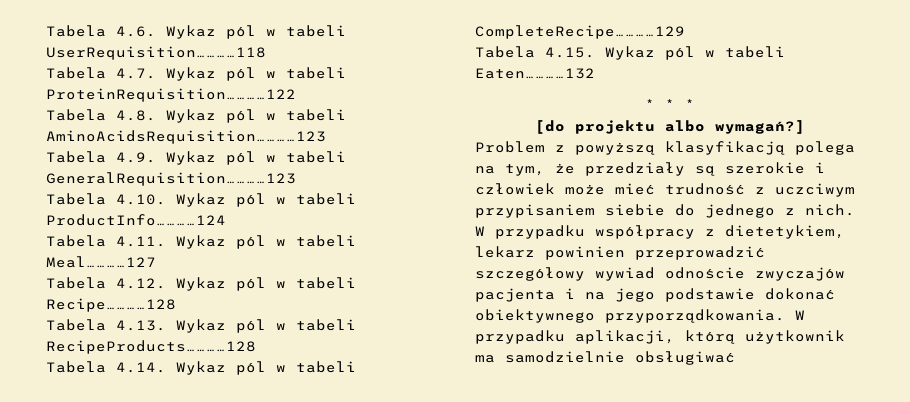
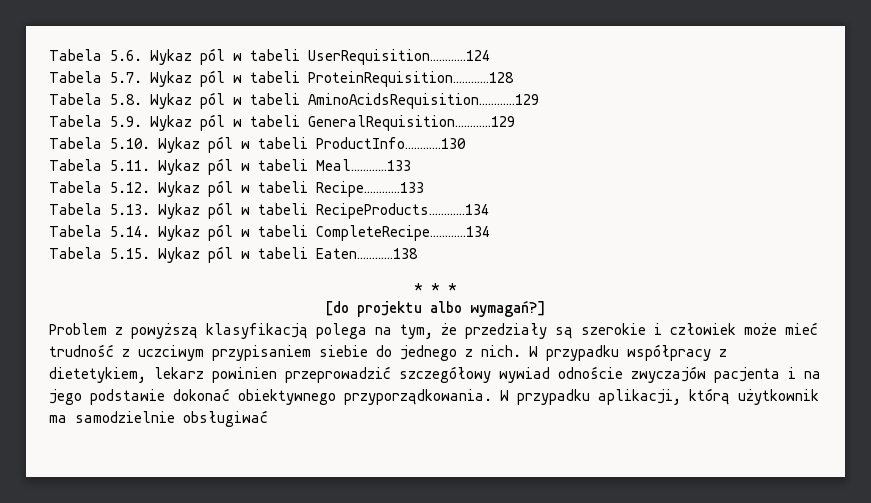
[46,25,346,39] [46,46,266,60] [46,67,346,81] [46,88,296,102] [46,109,346,123] [46,130,326,144] [46,151,346,165] [46,172,296,186] [46,193,356,207] [46,214,226,226] [46,235,356,249] [46,256,156,268] [46,277,356,291] [46,298,176,312] [46,319,356,333] [46,340,256,354] [46,361,356,375] [475,25,685,39] [475,46,785,60] [475,68,595,79] Tabela 4.6. Wykaz pól w tabeli UserRequisition…………118 // Tabela 4.7. Wykaz pól w tabeli ProteinRequisition…………122 // Tabela 4.8. Wykaz pól w tabeli AminoAcidsRequisition…………123 // Tabela 4.9. Wykaz pól w tabeli GeneralRequisition…………123 // Tabela 4.10. Wykaz pól w tabeli ProductInfo…………124 // Tabela 4.11. Wykaz pól w tabeli Meal…………127 // Tabela 4.12. Wykaz pól w tabeli Recipe…………128 // Tabela 4.13. Wykaz pól w tabeli RecipeProducts…………128 // Tabela 4.14. Wykaz pól w tabeli CompleteRecipe…………129 // Tabela 4.15. Wykaz pól w tabeli Eaten…………132 -> [49,48,490,65] [49,70,514,87] [49,92,539,109] [49,114,515,131] [49,136,466,153] [49,158,411,175] [49,180,424,197] [49,202,489,219] [49,224,490,241] [49,246,418,263] Tabela 5.6. Wykaz pól w tabeli UserRequisition…………124 // Tabela 5.7. Wykaz pól w tabeli ProteinRequisition…………128 // Tabela 5.8. Wykaz pól w tabeli AminoAcidsRequisition…………129 // Tabela 5.9. Wykaz pól w tabeli GeneralRequisition…………129 // Tabela 5.10. Wykaz pól w tabeli ProductInfo…………130 // Tabela 5.11. Wykaz pól w tabeli Meal…………133 // Tabela 5.12. Wykaz pól w tabeli Recipe…………133 // Tabela 5.13. Wykaz pól w tabeli RecipeProducts…………134 // Tabela 5.14. Wykaz pól w tabeli CompleteRecipe…………134 // Tabela 5.15. Wykaz pól w tabeli Eaten…………138

